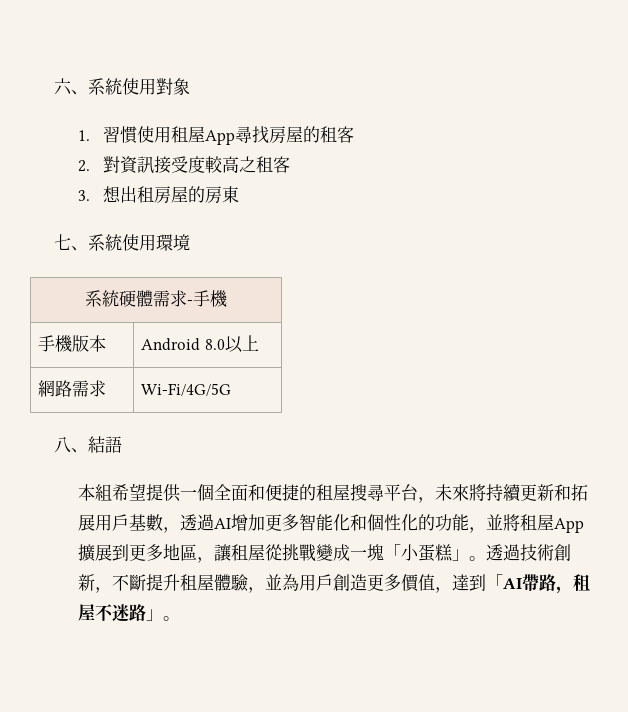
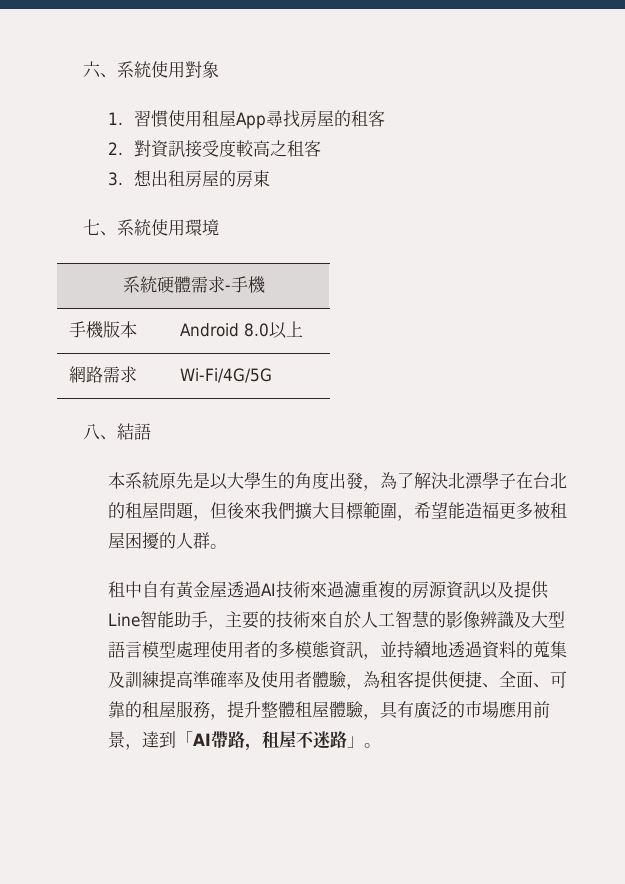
[95,483,589,503] [78,514,585,533] [78,544,572,563] [78,574,436,593] 組希望提供一個全面和便捷的租屋搜尋平台，未來將持續更新和拓展用戶基數，透過AI增加更多智能化和個性化的功能，並將租屋App擴展到更多地區，讓租屋從挑戰變成一塊「小蛋糕」。透過技術創新，不斷提升租屋體驗，並為用戶創造更多價值 -> [125,472,568,491] [108,501,568,521] [108,532,228,549] [108,581,550,599] [108,611,566,630] [108,641,568,660] [108,671,568,690] [108,701,551,720] [108,731,126,748] 系統原先是以大學生的角度出發，為了解決北漂學子在台北的租屋問題，但後來我們擴大目標範圍，希望能造福更多被租屋困擾的人群。 // 租中自有黃金屋透過AI技術來過濾重複的房源資訊以及提供Line智能助手，主要的技術來自於人工智慧的影像辨識及大型語言模型處理使用者的多模態資訊，並持續地透過資料的蒐集及訓練提高準確率及使用者體驗，為租客提供便捷、全面、可靠的租屋服務，提升整體租屋體驗，具有廣泛的市場應用前景

